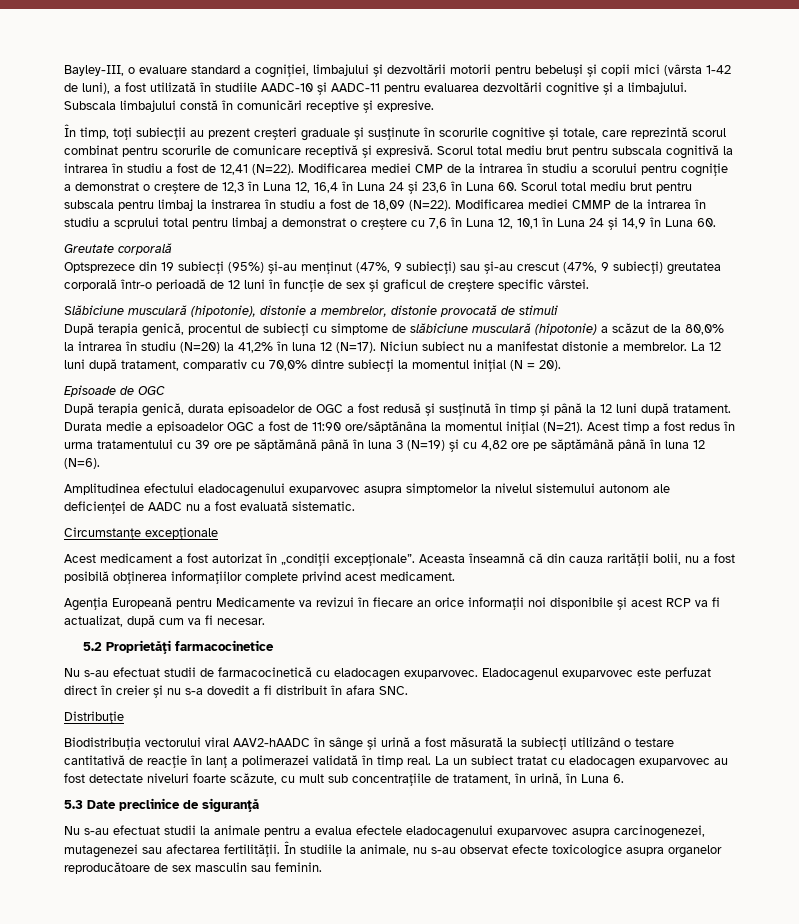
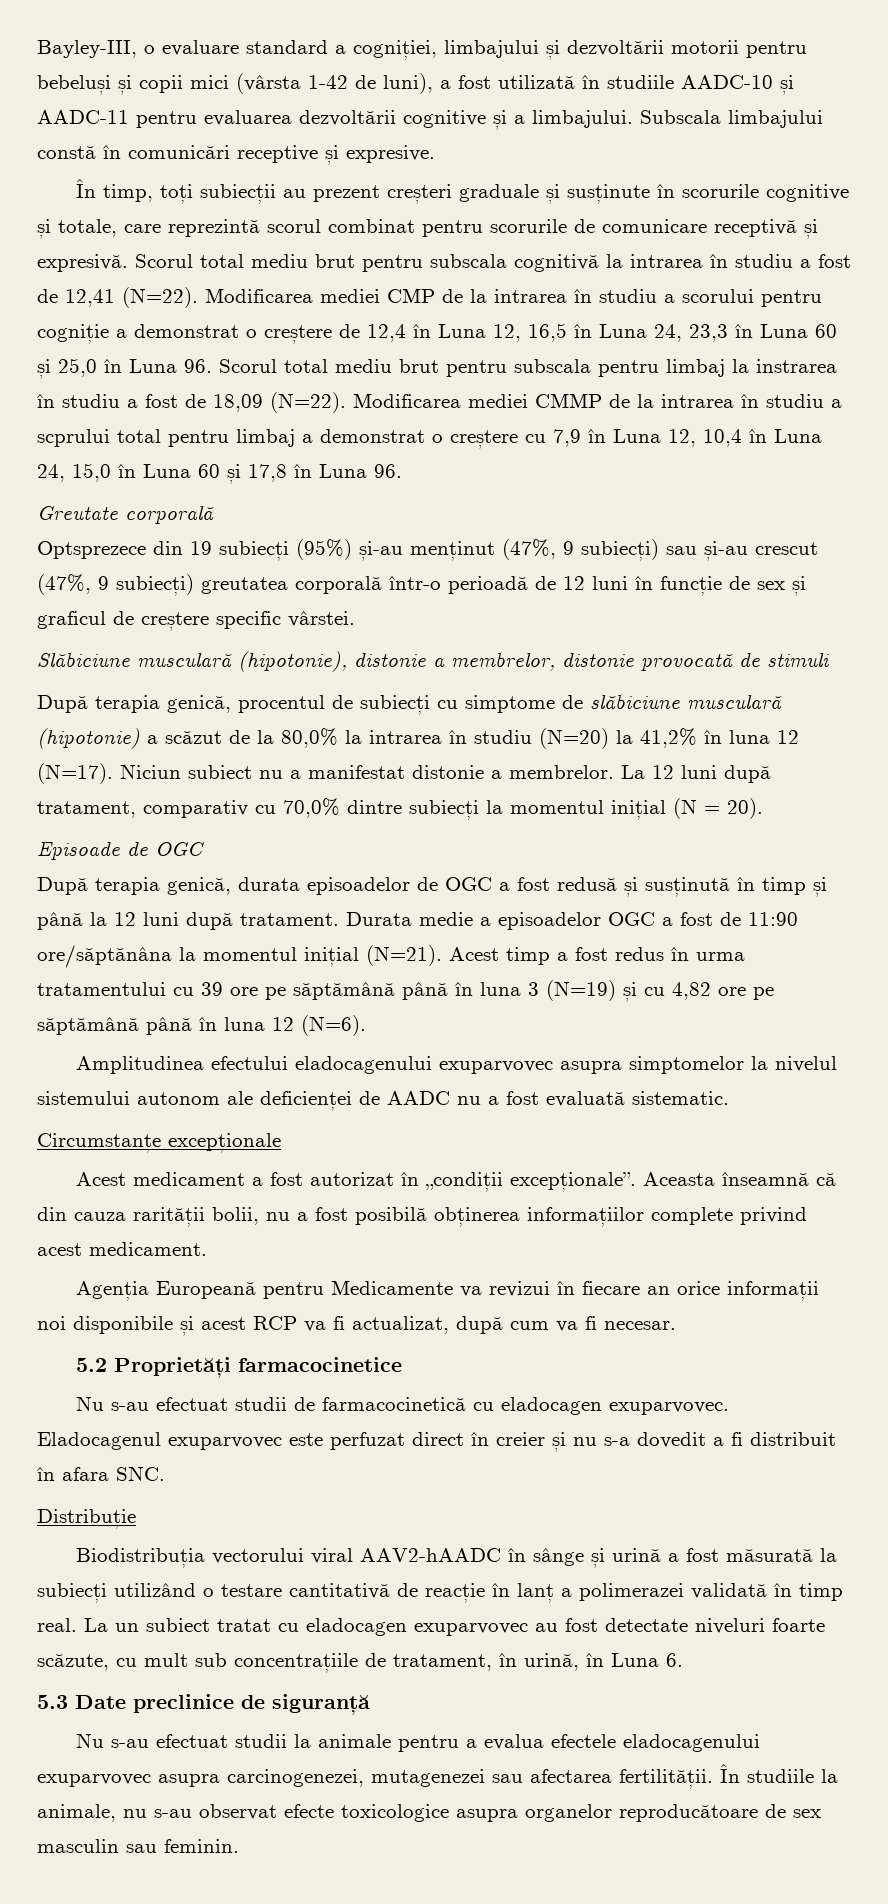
[222,181,517,194] 12,3 în Luna 12, 16,4 în Luna 24 și 23,6 în Luna 60. -> [367,323,837,342] [37,358,212,379] 12,4 în Luna 12, 16,5 în Luna 24, 23,3 în Luna 60 și 25,0 în Luna 96.
[429,217,716,230] 7,6 în Luna 12, 10,1 în Luna 24 și 14,9 în Luna 60. -> [553,429,822,447] [37,463,402,484] 7,9 în Luna 12, 10,4 în Luna 24, 15,0 în Luna 60 și 17,8 în Luna 96.

